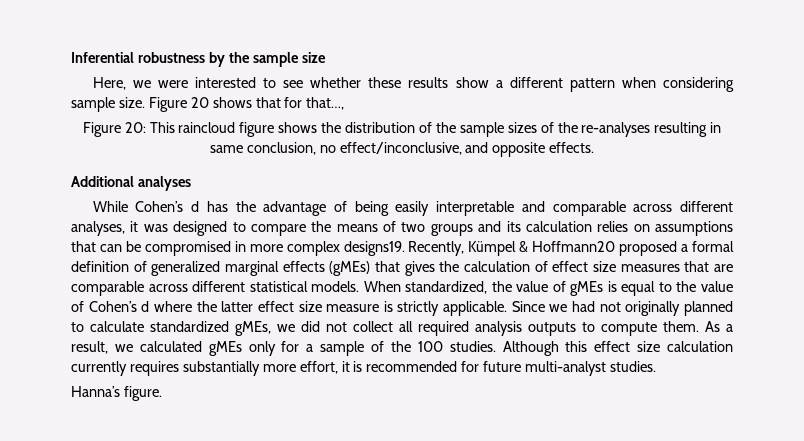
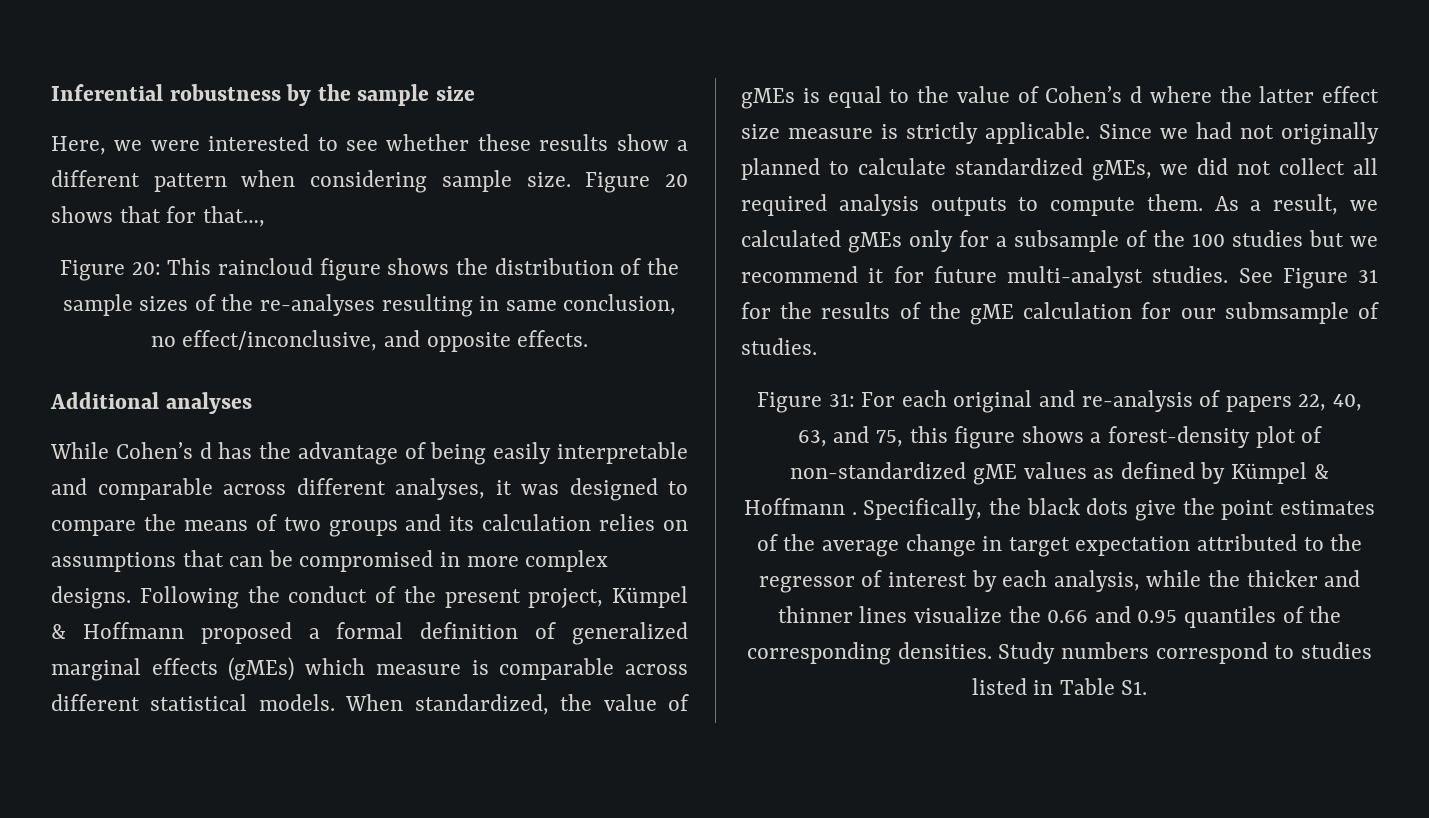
[343,241,616,256] designs19. Recently, Kümpel & Hoffmann20 -> [51,586,688,609] [51,622,184,639] designs. Following the conduct of the present project, Kümpel & Hoffmann
[375,261,733,276] that gives the calculation of effect size measures that are -> [305,658,489,675] which measure is
[320,341,365,356] sample -> [1014,230,1119,252] subsample
[449,341,733,356] [71,361,657,376] [71,386,162,401] studies. Although this effect size calculation currently requires substantially more effort, it is recommended for future multi-analyst studies. // Hanna’s figure. -> [1232,230,1378,247] [741,266,1378,289] [741,302,1379,325] [741,338,817,355] [756,390,1363,413] [797,426,1323,449] [790,462,1329,485] [744,498,1375,521] [756,534,1363,557] [758,570,1361,593] [777,606,1342,628] [747,642,1372,665] [971,678,1148,695] studies but we recommend it for future multi-analyst studies. See Figure 31 for the results of the gME calculation for our submsample of studies. // Figure 31: For each original and re-analysis of papers 22, 40, 63, and 75, this figure shows a forest-density plot of non-standardized gME values as defined by Kümpel & Hoffmann . Specifically, the black dots give the point estimates of the average change in target expectation attributed to the regressor of interest by each analysis, while the thicker and thinner lines visualize the 0.66 and 0.95 quantiles of the corresponding densities. Study numbers correspond to studies listed in Table S1.

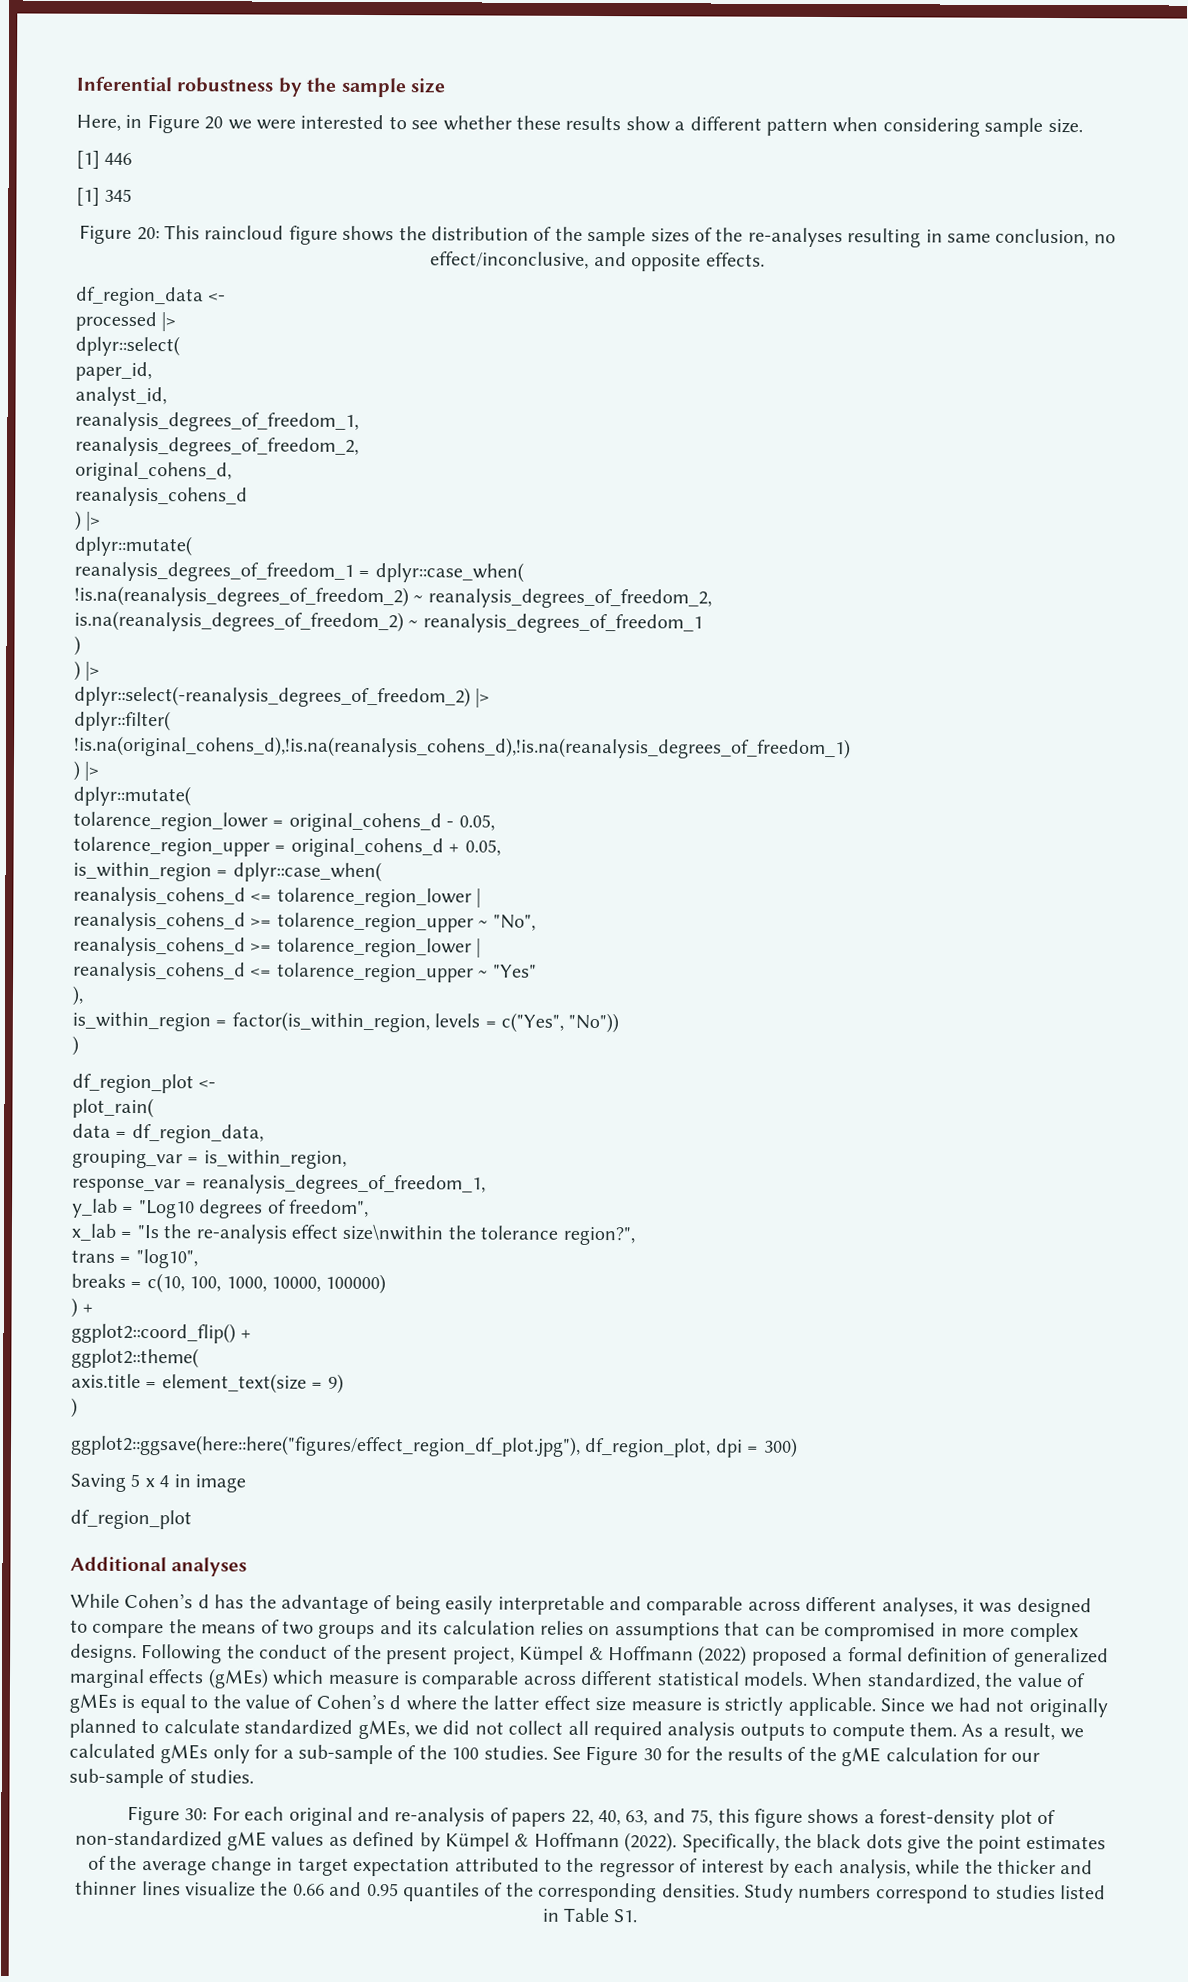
(106, 145) none -> [125,114,224,134] in Figure 20
[585,172,689,193] [51,206,265,227] Figure 20 shows that for that…, -> [76,150,133,169] [76,187,133,206] // [1] 446 // [1] 345
(589, 338) none -> [75,286,227,307] [75,311,177,332] [75,335,180,357] [75,361,152,382] [75,386,167,407] [75,411,359,432] [75,436,359,457] [75,461,232,482] [75,486,248,507] [75,510,102,531] [74,535,192,557] [74,561,524,583] [74,585,712,609] [74,610,703,634] [74,635,81,656] [74,660,101,681] [74,685,491,708] [74,710,171,732] [74,735,851,760] [73,760,100,781] [73,785,191,807] [73,811,495,833] [73,836,501,858] [73,861,382,883] [73,886,482,908] [73,911,536,933] [73,936,482,958] [73,961,537,983] [72,985,84,1006] [72,1011,620,1034] [72,1035,79,1056] [72,1073,217,1094] [72,1097,154,1119] [72,1123,264,1144] [72,1149,347,1169] [72,1174,486,1195] [72,1198,369,1219] [71,1223,635,1246] [71,1249,198,1269] [71,1273,387,1295] [71,1297,95,1318] [71,1322,253,1344] [71,1347,199,1369] [71,1373,344,1394] [71,1397,78,1418] [70,1434,798,1458] [70,1473,247,1493] [70,1509,192,1530] // df_region_data <- // processed |> // dplyr::select( // paper_id, // analyst_id, // reanalysis_degrees_of_freedom_1, // reanalysis_degrees_of_freedom_2, // original_cohens_d, // reanalysis_cohens_d // ) |> // dplyr::mutate( // reanalysis_degrees_of_freedom_1 = dplyr::case_when( // !is.na(reanalysis_degrees_of_freedom_2) ~ reanalysis_degrees_of_freedom_2, // is.na(reanalysis_degrees_of_freedom_2) ~ reanalysis_degrees_of_freedom_1 // ) // ) |> // dplyr::select(-reanalysis_degrees_of_freedom_2) |> // dplyr::filter( // !is.na(original_cohens_d),!is.na(reanalysis_cohens_d),!is.na(reanalysis_degrees_of_freedom_1) // ) |> // dplyr::mutate( // tolarence_region_lower = original_cohens_d - 0.05, // tolarence_region_upper = original_cohens_d + 0.05, // is_within_region = dplyr::case_when( // reanalysis_cohens_d <= tolarence_region_lower | // reanalysis_cohens_d >= tolarence_region_upper ~ "No", // reanalysis_cohens_d >= tolarence_region_lower | // reanalysis_cohens_d <= tolarence_region_upper ~ "Yes" // ), // is_within_region = factor(is_within_region, levels = c("Yes", "No")) // ) // df_region_plot <- // plot_rain( // data = df_region_data, // grouping_var = is_within_region, // response_var = reanalysis_degrees_of_freedom_1, // y_lab = "Log10 degrees of freedom", // x_lab = "Is the re-analysis effect size\nwithin the tolerance region?", // trans = "log10", // breaks = c(10, 100, 1000, 10000, 100000) // ) + // ggplot2::coord_flip() + // ggplot2::theme( // axis.title = element_text(size = 9) // ) // ggplot2::ggsave(here::here("figures/effect_region_df_plot.jpg"), df_region_plot, dpi = 300) // Saving 5 x 4 in image // df_region_plot
(184, 630) none -> [698,1645,748,1666] (2022)
[1014,230,1119,252] subsample -> [298,1744,393,1765] sub-sample
[1232,230,1378,247] [741,266,1143,288] studies but we recommend it for future multi-analyst -> (480, 1753) none
[1358,269,1378,283] 31 -> [642,1748,662,1761] 30
[1224,302,1349,324] submsample -> [69,1768,164,1789] sub-sample
[828,393,855,407] 31: -> [184,1808,208,1821] 30:
[851,512,857,515] . -> [624,1832,678,1853] (2022).

